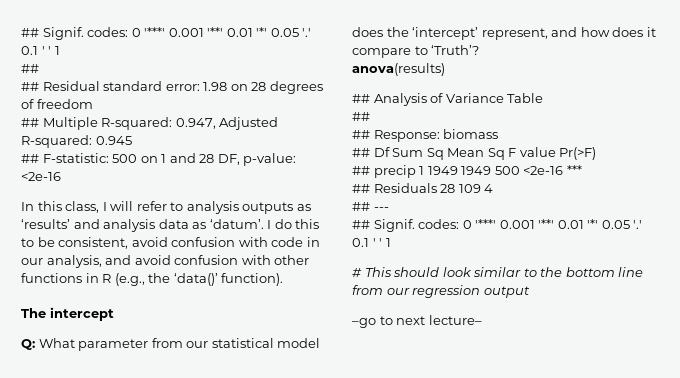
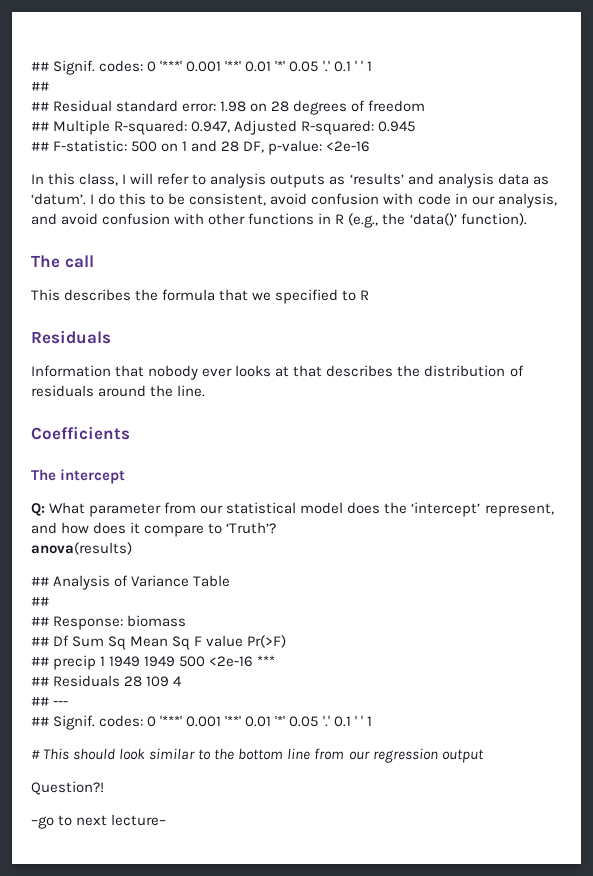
(284, 279) none -> [31,255,94,268] [31,289,370,304] [31,330,111,344] [31,365,524,380] [31,385,206,397] [31,426,130,440] // The call // This describes the formula that we specified to R // Residuals // Information that nobody ever looks at that describes the distribution of residuals around the line. // Coefficients
(530, 292) none -> [31,781,104,795] // Question?!

